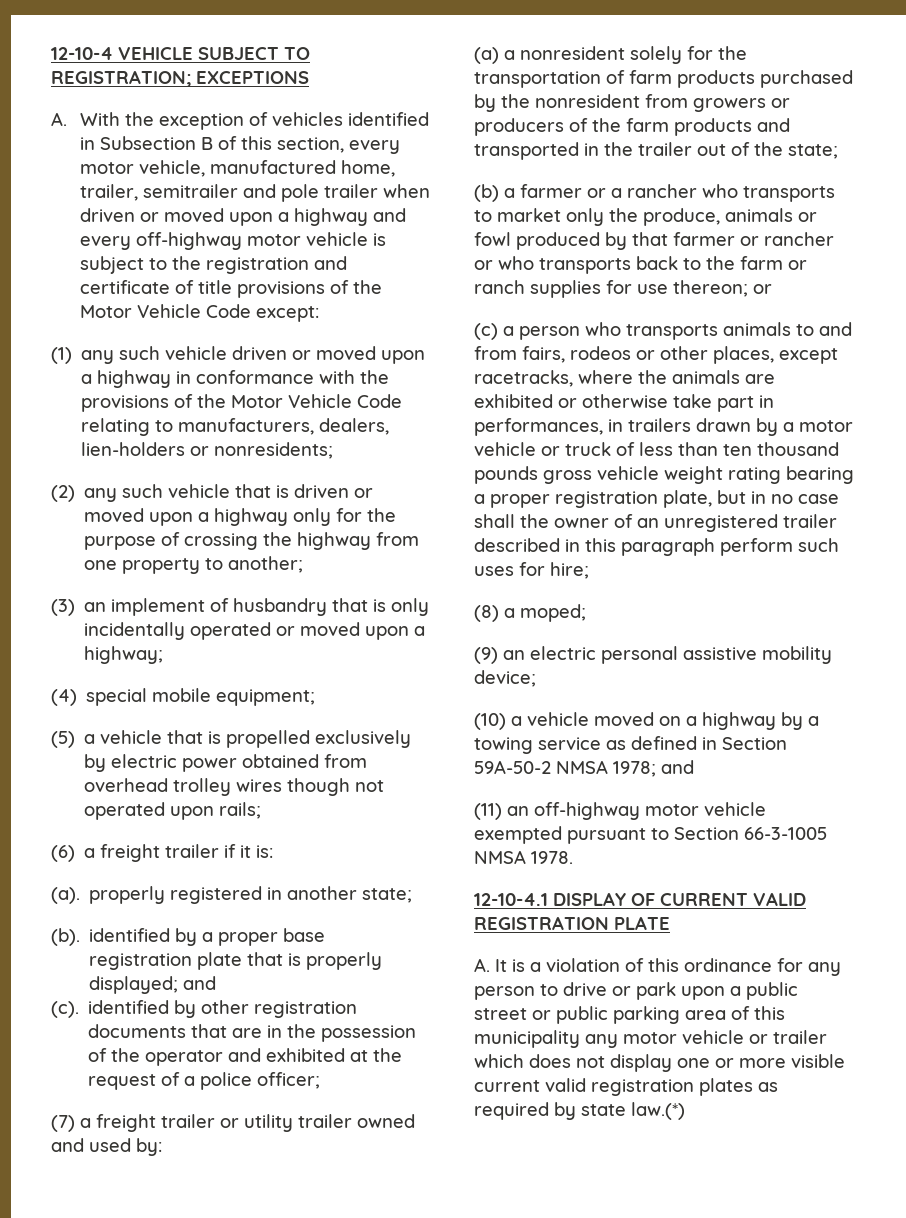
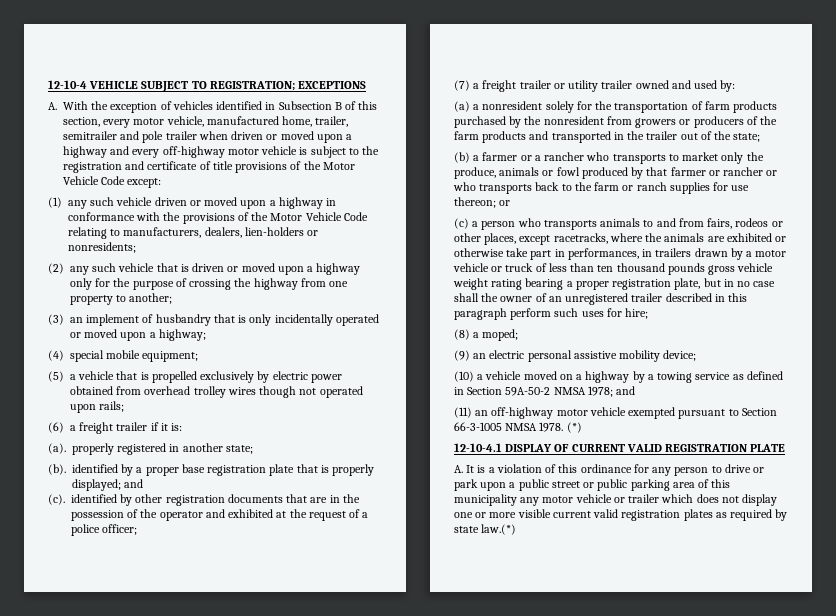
(573, 857) none -> [566,422,582,433] (*)

